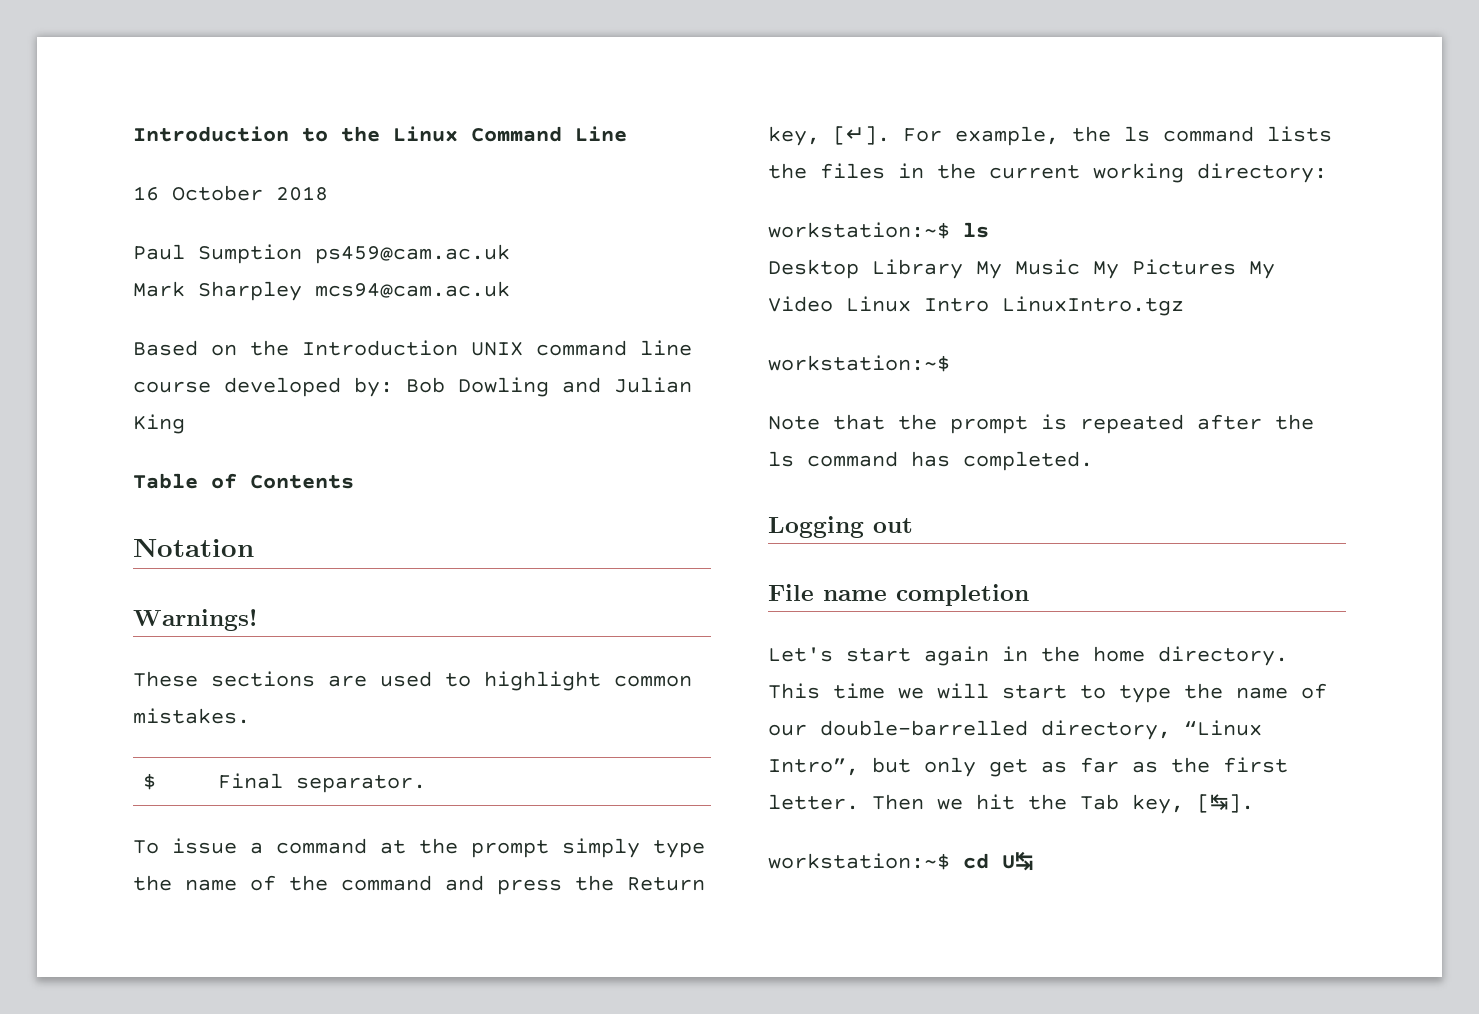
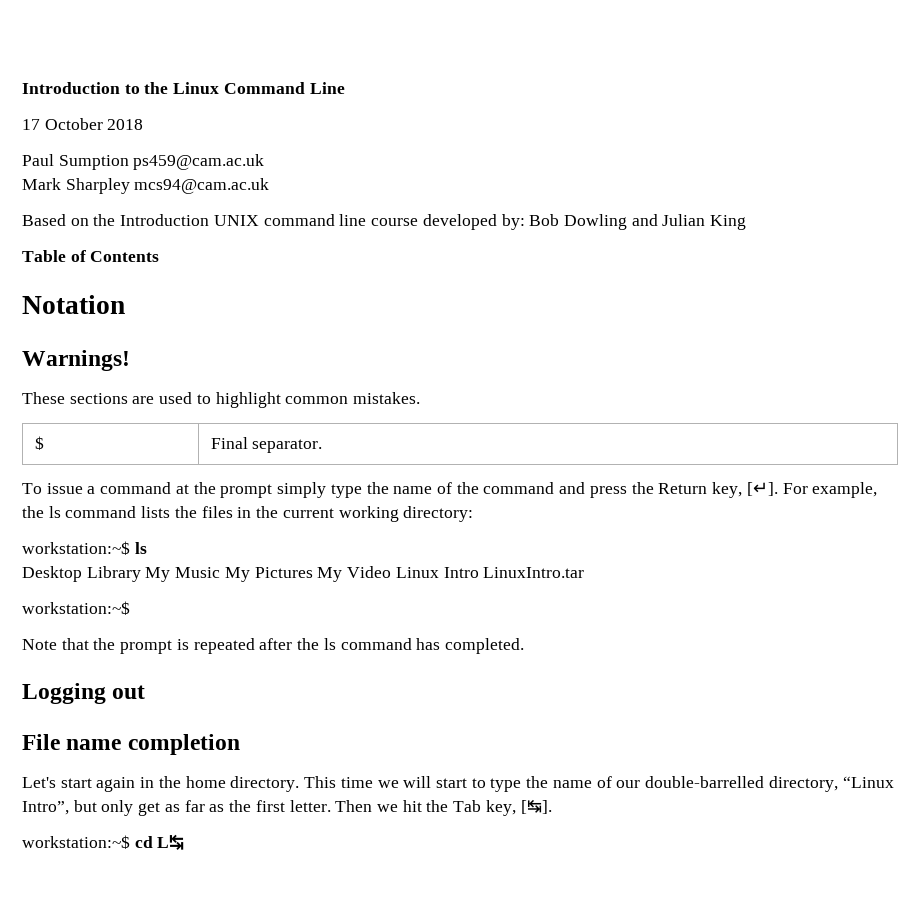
[133,186,159,201] 16 -> [22,119,40,130] 17
[1002,296,1184,316] LinuxIntro.tgz -> [483,567,585,578] LinuxIntro.tar
[1002,851,1033,871] U↹ -> [157,834,185,850] L↹

